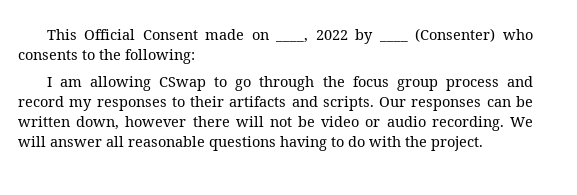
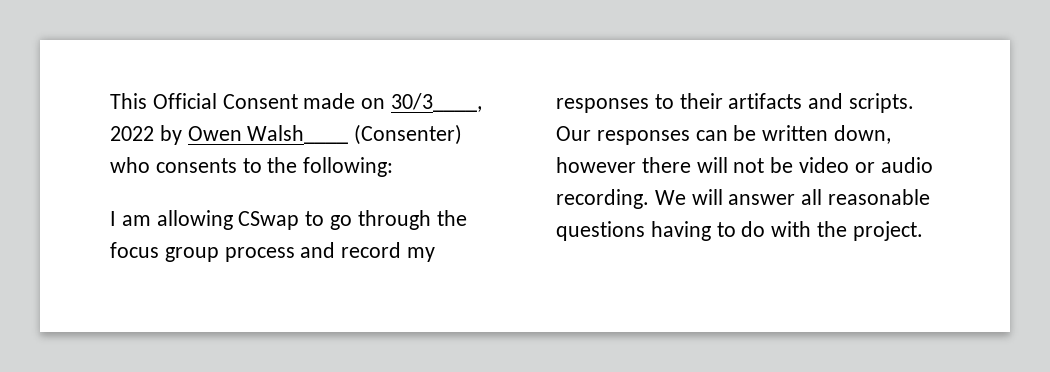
[275,38,309,43] ____, -> [391,93,483,112] 30/3____,
[378,40,408,42] ____ -> [187,125,349,144] Owen Walsh____

